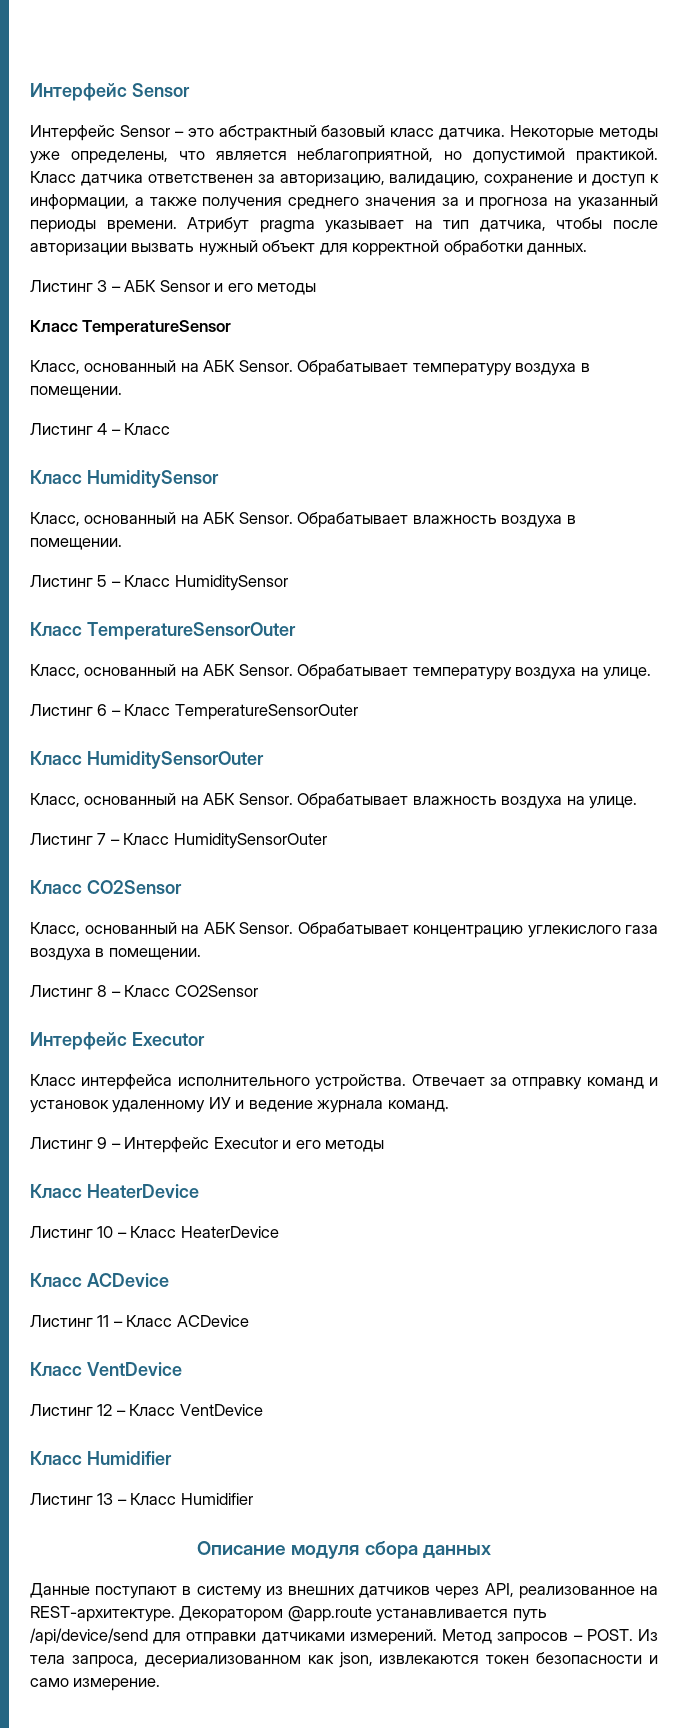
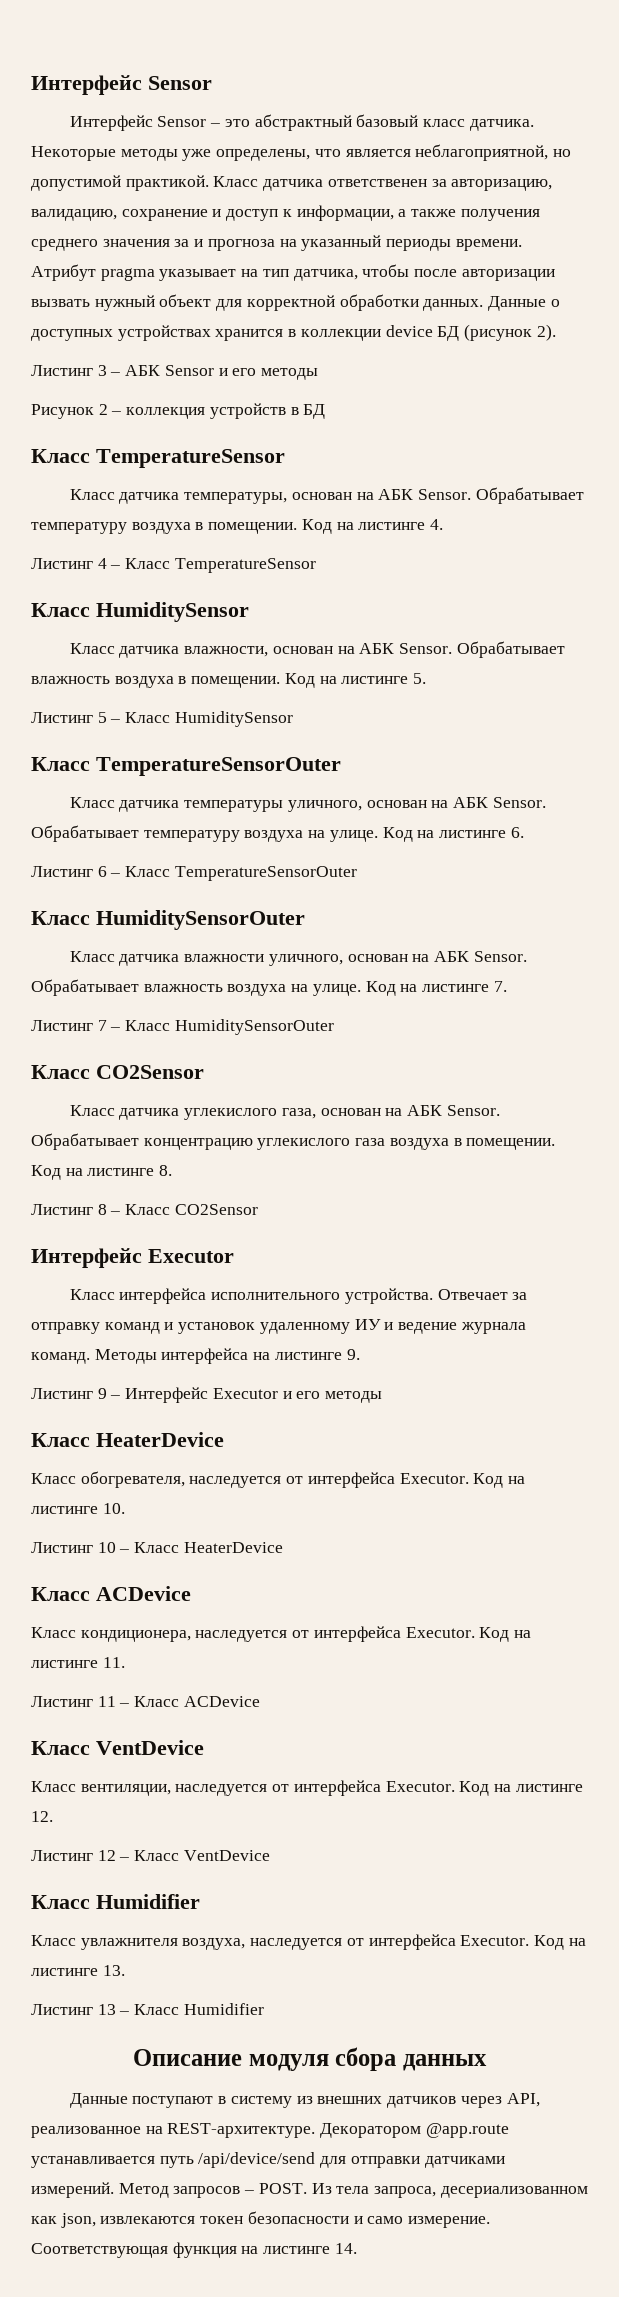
(588, 249) none -> [488,296,560,311] [31,324,556,341] Данные о доступных устройствах хранится в коллекции device БД (рисунок 2).
[30,320,232,336] [30,360,177,374] Класс TemperatureSensor // Класс, основанный -> [31,403,326,419] [31,449,285,468] [69,489,352,504] Рисунок 2 – коллекция устройств в БД // Класс TemperatureSensor // Класс датчика температуры, основан
(122, 392) none -> [301,519,444,534] Код на листинге 4.
[30,470,219,488] [30,512,177,526] // Класс HumiditySensor // Класс, основанный -> [174,558,316,573] [31,602,249,622] [69,643,333,658] TemperatureSensor // Класс HumiditySensor // Класс датчика влажности, основан
(122, 544) none -> [284,673,427,688] Код на листинге 5.
[30,664,177,678] Класс, основанный -> [69,797,427,812] Класс датчика температуры уличного, основан
(652, 673) none -> [382,827,524,842] Код на листинге 6.
[30,793,177,807] Класс, основанный -> [69,951,408,966] Класс датчика влажности уличного, основан
(638, 802) none -> [365,981,507,996] Код на листинге 7.
[30,922,177,936] Класс, основанный -> [69,1105,381,1120] Класс датчика углекислого газа, основан
(201, 954) none -> [31,1165,173,1180] Код на листинге 8.
(449, 1106) none -> [94,1348,360,1364] Методы интерфейса на листинге 9.
(199, 1191) none -> [31,1471,526,1488] [31,1503,125,1514] // Класс обогревателя, наследуется от интерфейса Executor. Код на листинге 10.
(169, 1280) none -> [31,1626,532,1642] [31,1657,125,1668] // Класс кондиционера, наследуется от интерфейса Executor. Код на листинге 11.
(182, 1369) none -> [31,1780,583,1796] [31,1811,53,1822] // Класс вентиляции, наследуется от интерфейса Executor. Код на листинге 12.
(172, 1458) none -> [31,1934,586,1950] [31,1965,125,1976] // Класс увлажнителя воздуха, наследуется от интерфейса Executor. Код на листинге 13.
(161, 1684) none -> [31,2242,357,2258] Соответствующая функция на листинге 14.

